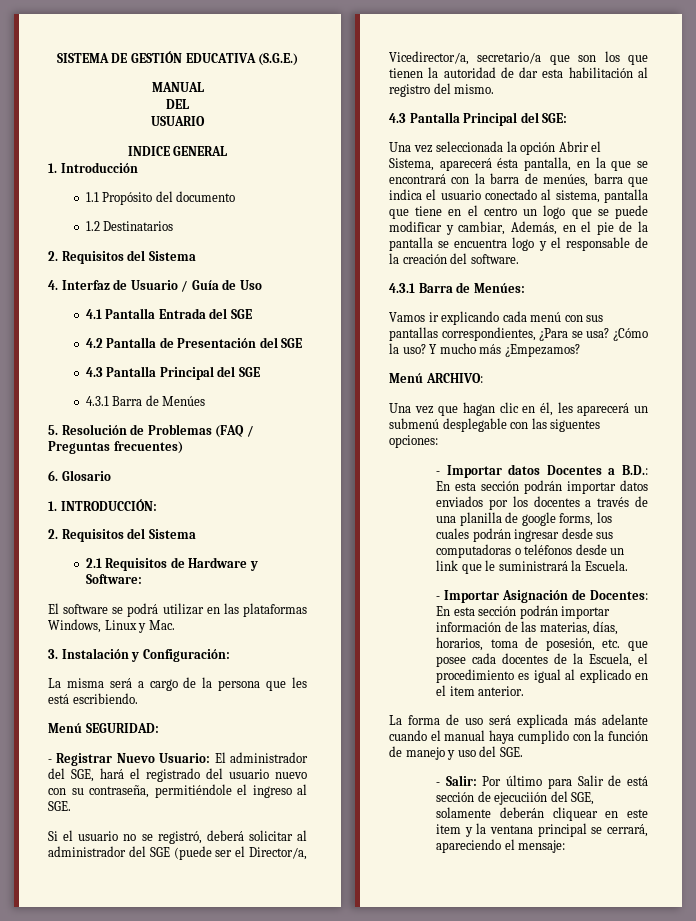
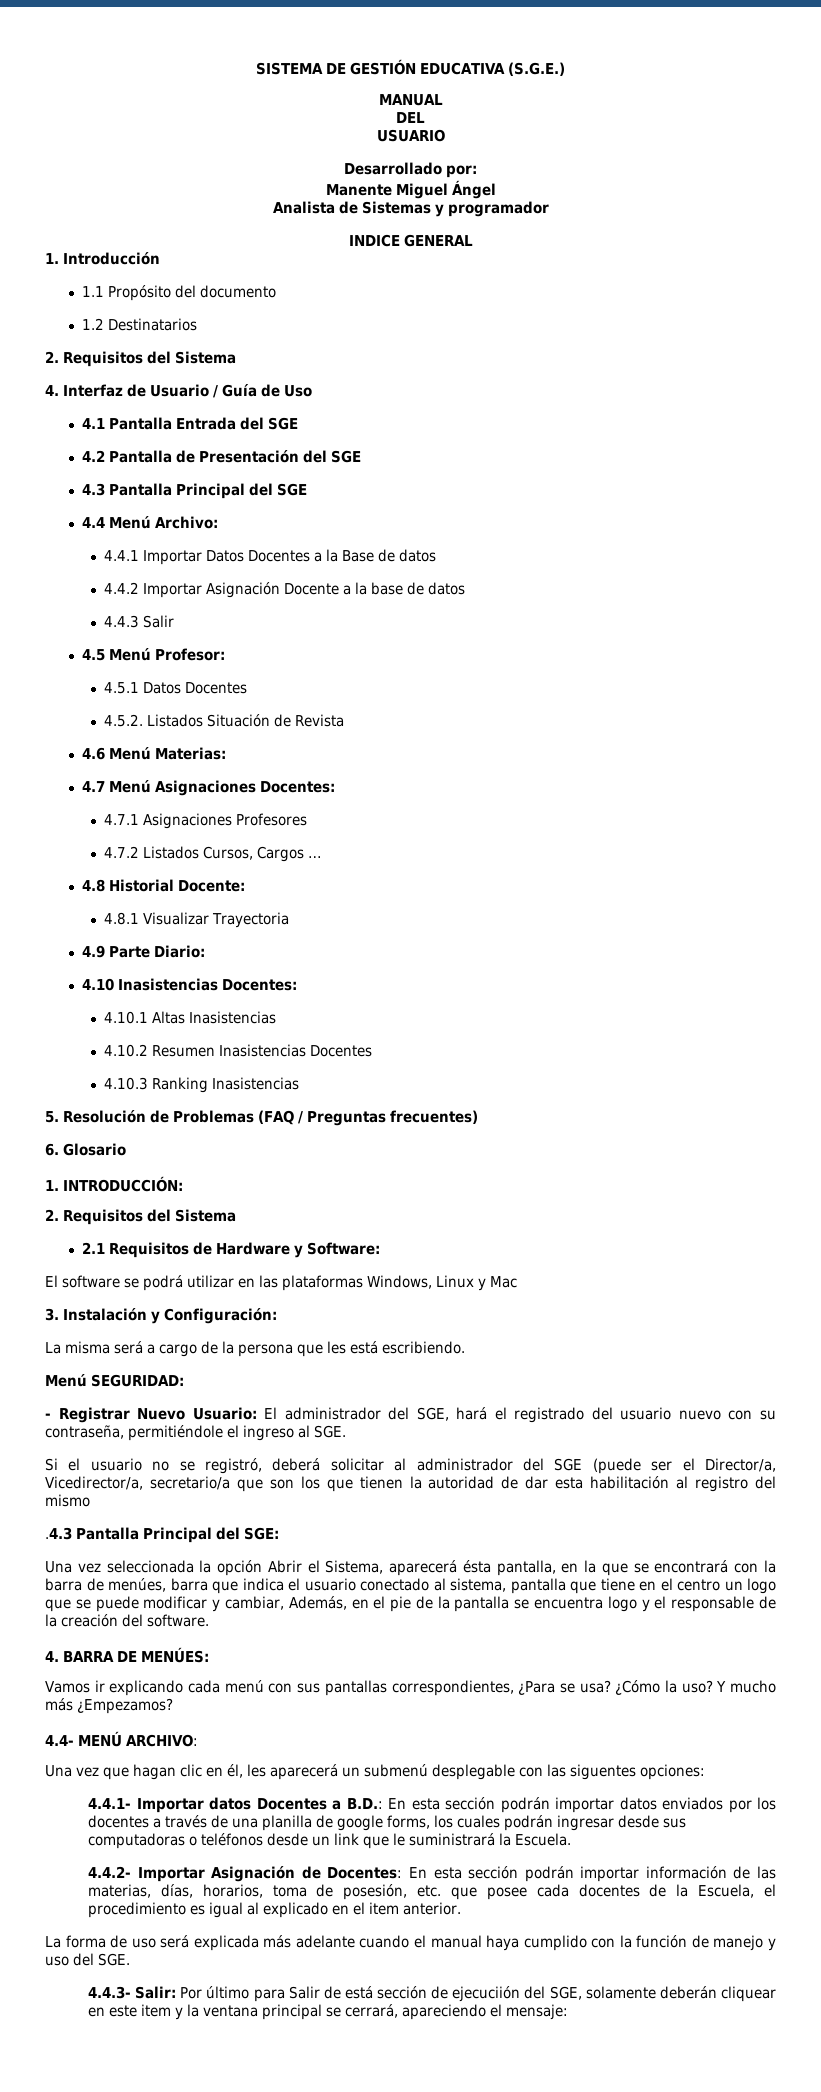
(205, 121) none -> [344,162,477,178] [325,180,496,199] [272,201,549,217] // Desarrollado por: // Manente Miguel Ángel // Analista de Sistemas y programador
[85,395,206,406] 4.3.1 Barra de Menúes -> [82,516,219,529] [104,549,437,565] [104,582,466,598] [104,615,175,628] [82,648,226,661] [104,682,248,694] [104,714,345,727] [82,747,227,760] [82,780,336,796] [104,813,308,829] [104,846,323,862] [82,879,246,892] [104,912,290,928] [82,945,206,958] [82,978,298,991] [104,1011,277,1024] [104,1044,373,1057] [104,1077,300,1093] 4.4 Menú Archivo: // 4.4.1 Importar Datos Docentes a la Base de datos // 4.4.2 Importar Asignación Docente a la base de datos // 4.4.3 Salir // 4.5 Menú Profesor: // 4.5.1 Datos Docentes // 4.5.2. Listados Situación de Revista // 4.6 Menú Materias: // 4.7 Menú Asignaciones Docentes: // 4.7.1 Asignaciones Profesores // 4.7.2 Listados Cursos, Cargos … // 4.8 Historial Docente: // 4.8.1 Visualizar Trayectoria // 4.9 Parte Diario: // 4.10 Inasistencias Docentes: // 4.10.1 Altas Inasistencias // 4.10.2 Resumen Inasistencias Docentes // 4.10.3 Ranking Inasistencias
[148,620,175,630] Mac. -> [490,1276,517,1288] Mac
[454,84,495,94] [389,113,406,123] mismo. // 4.3 -> [45,1494,90,1507] [45,1527,72,1540] mismo // .4.3
[389,282,525,293] 4.3.1 Barra de Menúes: -> [45,1647,209,1663] 4. BARRA DE MENÚES:
[389,373,423,383] Menú -> [45,1731,122,1747] 4.4- MENÚ
[436,471,441,475] - -> [88,1798,132,1809] 4.4.1-
[436,596,441,600] - -> [88,1866,132,1878] 4.4.2-
[436,782,441,786] - -> [88,1986,132,1999] 4.4.3-

